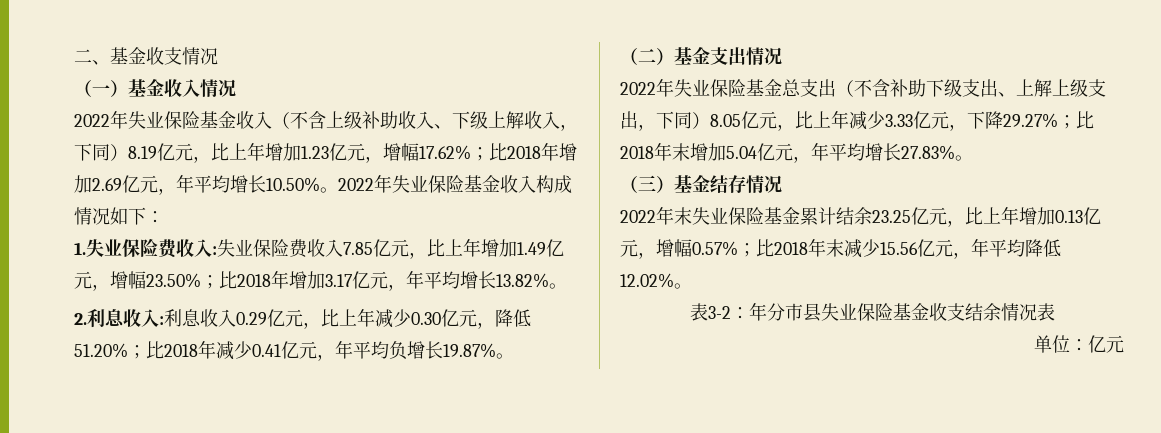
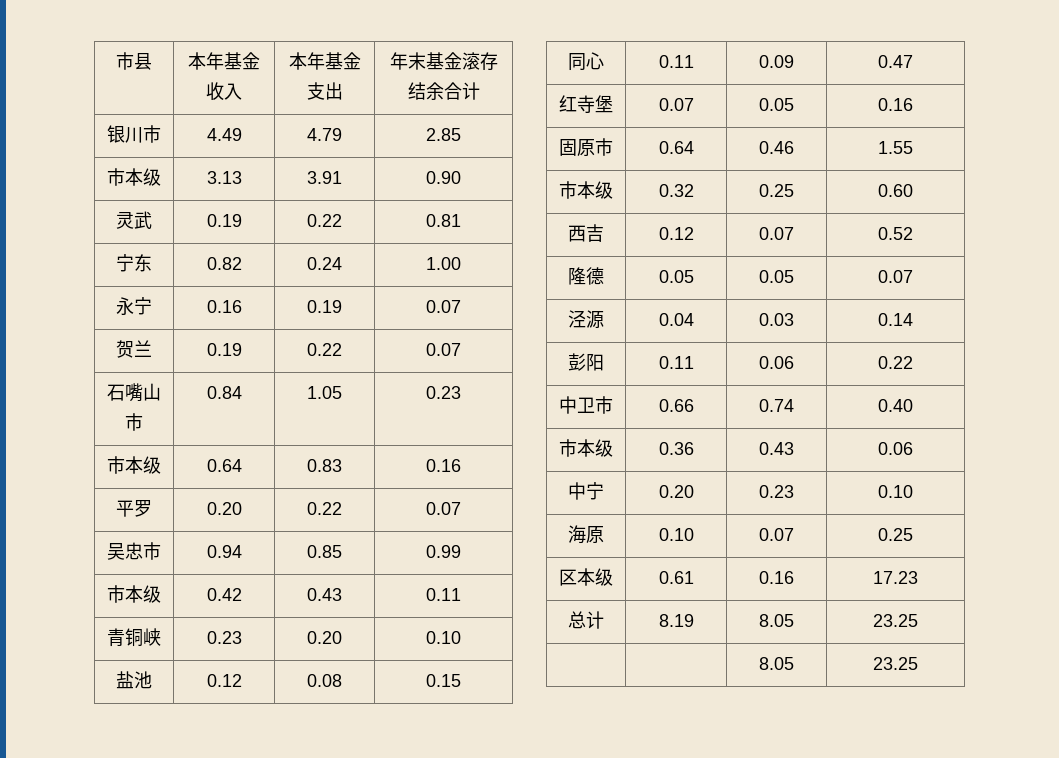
[74,47,218,65] [74,79,236,97] [74,110,578,131] [74,142,577,163] [74,174,572,195] [74,207,164,225] [74,238,564,259] [74,270,567,291] [74,308,531,329] [74,340,514,361] [620,47,782,65] [620,78,1106,97] [620,110,1094,131] [620,142,973,163] [620,175,782,194] [620,206,1101,227] [620,238,1061,259] [620,273,692,289] [689,302,1055,322] [1034,335,1124,353] 二、基金收支情况 // （一）基金收入情况 // 2022年失业保险基金收入（不含上级补助收入、下级上解收入，下同）8.19亿元，比上年增加1.23亿元，增幅17.62%；比2018年增加2.69亿元，年平均增长10.50%。2022年失业保险基金收入构成情况如下： // 1.失业保险费收入:失业保险费收入7.85亿元，比上年增加1.49亿元，增幅23.50%；比2018年增加3.17亿元，年平均增长13.82%。 // 2.利息收入:利息收入0.29亿元，比上年减少0.30亿元，降低51.20%；比2018年减少0.41亿元，年平均负增长19.87%。 // （二）基金支出情况 // 2022年失业保险基金总支出（不含补助下级支出、上解上级支出，下同）8.05亿元，比上年减少3.33亿元，下降29.27%；比2018年末增加5.04亿元，年平均增长27.83%。 // （三）基金结存情况 // 2022年末失业保险基金累计结余23.25亿元，比上年增加0.13亿元，增幅0.57%；比2018年末减少15.56亿元，年平均降低12.02%。 // 表3-2：年分市县失业保险基金收支结余情况表 // 单位：亿元 -> [116,52,152,70] [188,52,260,70] [206,82,242,101] [288,52,361,70] [306,82,343,100] [389,52,498,70] [407,82,480,101] [107,125,161,143] [206,128,242,141] [307,128,342,141] [426,128,461,141] [107,168,161,186] [206,171,242,184] [307,171,342,184] [426,171,461,184] [116,211,152,229] [206,214,242,227] [307,214,342,227] [426,214,461,227] [116,254,152,272] [206,257,242,270] [307,257,342,270] [426,257,461,270] [116,297,152,315] [206,300,242,313] [307,300,342,313] [426,300,461,313] [116,340,152,358] [206,343,242,356] [307,343,342,356] [426,343,461,356] [107,383,161,402] [125,413,143,431] [206,386,242,399] [307,386,342,399] [426,386,461,399] [107,456,161,474] [206,459,242,472] [307,459,342,472] [426,459,461,472] [116,500,152,517] [206,502,242,515] [307,502,342,515] [426,502,461,515] [107,542,161,560] [206,545,242,558] [307,545,342,558] [426,545,461,558] [107,585,161,603] [206,588,242,601] [307,588,342,601] [426,588,461,601] [107,628,161,647] [206,631,242,644] [307,631,342,644] [426,631,461,644] [116,671,152,689] [206,674,242,687] [307,674,342,687] [426,674,461,687] [568,52,604,71] [658,55,694,68] [759,55,794,68] [878,55,913,68] [559,95,613,113] [658,98,694,111] [759,98,794,111] [878,98,913,111] [559,138,613,156] [658,141,694,154] [759,141,794,154] [878,141,913,154] [559,181,613,199] [658,184,694,197] [759,184,794,197] [878,184,913,197] [568,224,604,242] [658,227,694,240] [759,227,794,240] [878,227,913,240] [568,267,604,285] [658,270,694,283] [759,270,794,283] [878,270,913,283] [568,310,604,329] [658,313,694,326] [759,313,794,326] [878,313,913,326] [568,353,604,371] [658,356,694,369] [759,356,794,369] [878,356,913,369] [559,396,613,414] [658,399,694,412] [759,399,794,412] [878,399,913,412] [559,439,613,457] [658,442,694,455] [759,442,794,455] [878,442,913,455] [568,482,604,500] [658,485,694,498] [759,485,794,498] [878,485,913,498] [568,525,604,544] [658,528,694,541] [759,528,794,541] [878,528,913,541] [559,568,613,586] [658,571,694,584] [759,571,794,584] [873,571,918,584] [568,611,604,629] [658,614,694,627] [759,614,794,627] [873,614,918,627] [759,657,794,670] [873,657,918,670] 市县 | 本年基金收入 | 本年基金支出 | 年末基金滚存结余合计 // 银川市 | 4.49 | 4.79 | 2.85 // 市本级 | 3.13 | 3.91 | 0.90 // 灵武 | 0.19 | 0.22 | 0.81 // 宁东 | 0.82 | 0.24 | 1.00 // 永宁 | 0.16 | 0.19 | 0.07 // 贺兰 | 0.19 | 0.22 | 0.07 // 石嘴山市 | 0.84 | 1.05 | 0.23 // 市本级 | 0.64 | 0.83 | 0.16 // 平罗 | 0.20 | 0.22 | 0.07 // 吴忠市 | 0.94 | 0.85 | 0.99 // 市本级 | 0.42 | 0.43 | 0.11 // 青铜峡 | 0.23 | 0.20 | 0.10 // 盐池 | 0.12 | 0.08 | 0.15 // 同心 | 0.11 | 0.09 | 0.47 // 红寺堡 | 0.07 | 0.05 | 0.16 // 固原市 | 0.64 | 0.46 | 1.55 // 市本级 | 0.32 | 0.25 | 0.60 // 西吉 | 0.12 | 0.07 | 0.52 // 隆德 | 0.05 | 0.05 | 0.07 // 泾源 | 0.04 | 0.03 | 0.14 // 彭阳 | 0.11 | 0.06 | 0.22 // 中卫市 | 0.66 | 0.74 | 0.40 // 市本级 | 0.36 | 0.43 | 0.06 // 中宁 | 0.20 | 0.23 | 0.10 // 海原 | 0.10 | 0.07 | 0.25 // 区本级 | 0.61 | 0.16 | 17.23 // 总计 | 8.19 | 8.05 | 23.25 // | | 8.05 | 23.25

